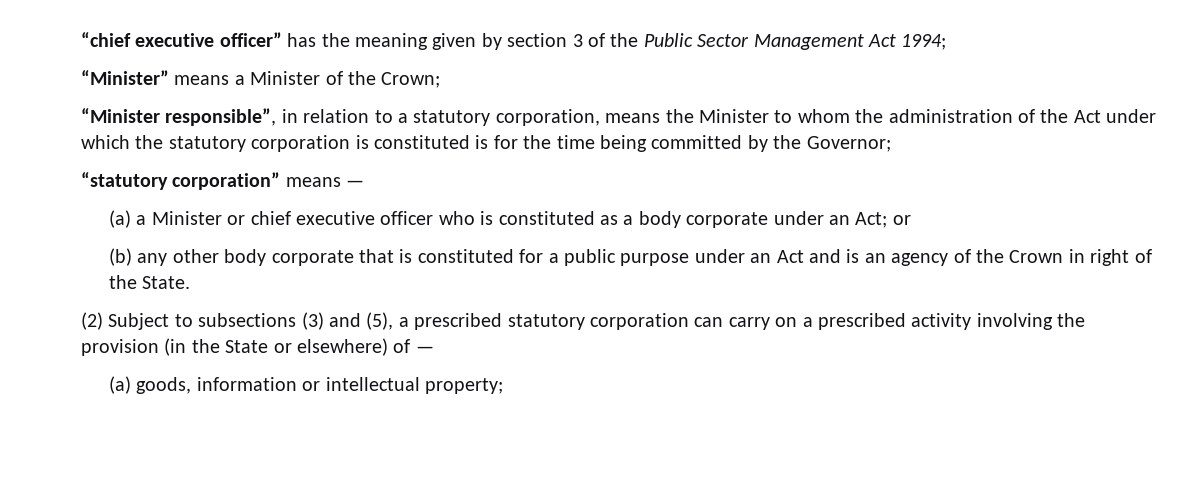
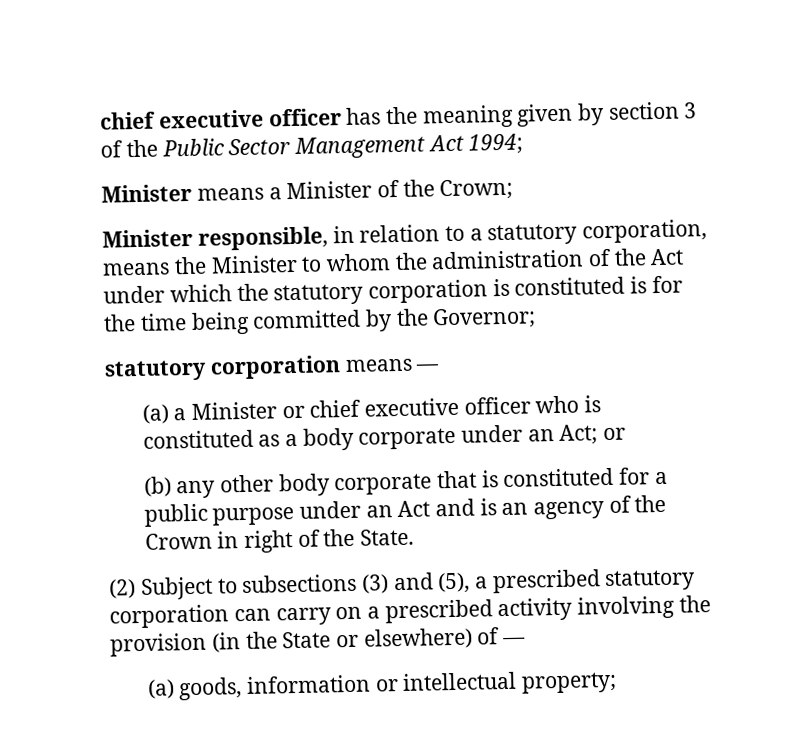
[80,32,282,47] “chief executive officer” -> [100,108,342,130] chief executive officer
[80,70,169,85] “Minister” -> [101,183,193,203] Minister
[80,108,277,126] “Minister responsible”, -> [102,226,329,251] Minister responsible,
[80,172,281,190] “statutory corporation” -> [104,355,342,382] statutory corporation

